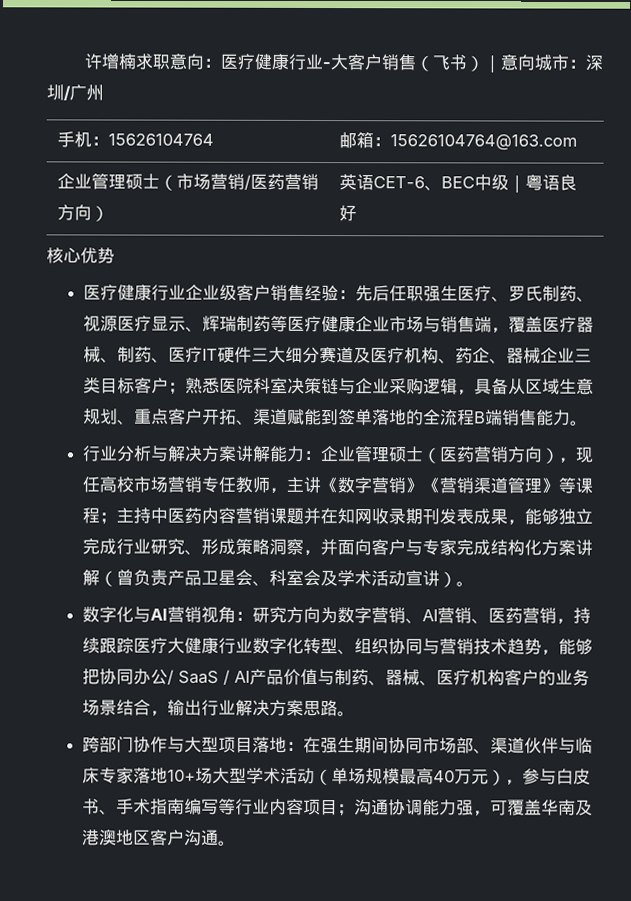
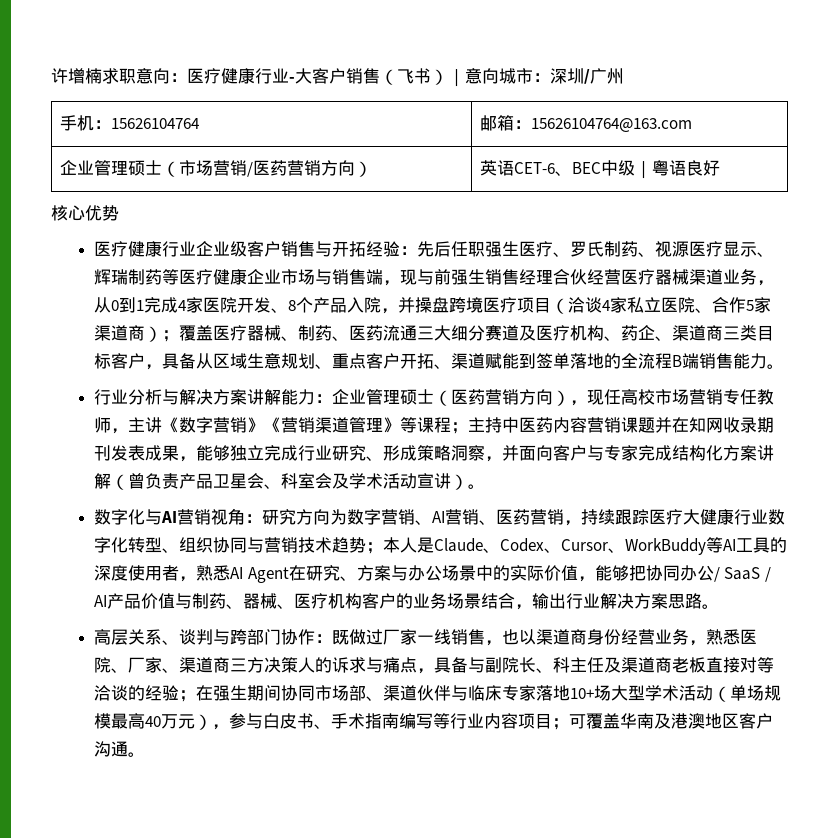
(305, 292) none -> [315,241,367,257] 与开拓
(509, 330) none -> [400,269,775,286] [94,297,772,314] [94,325,180,342] 现与前强生销售经理合伙经营医疗器械渠道业务，从0到1完成4家医院开发、8个产品入院，并操盘跨境医疗项目（洽谈4家私立医院、合作5家渠道商）；
[184,346,252,363] 疗IT硬件 -> [366,325,418,341] 药流通
[505,347,575,364] 器械企业 -> [672,325,724,341] 渠道商
[167,377,458,395] ；熟悉医院科室决策链与企业采购逻辑 -> (146, 361) none
(542, 646) none -> [366,537,788,555] [94,565,578,583] ；本人是Claude、Codex、Cursor、WorkBuddy等AI工具的深度使用者，熟悉AI Agent在研究、方案与办公场景中的实际价值
[81,736,304,753] 跨部门协作与大型项目落地： -> [94,629,758,646] [94,657,775,674] [94,685,197,702] 高层关系、谈判与跨部门协作：既做过厂家一线销售，也以渠道商身份经营业务，熟悉医院、厂家、渠道商三方决策人的诉求与痛点，具备与副院长、科主任及渠道商老板直接对等洽谈的经验；
[353,799,491,817] 沟通协调能力强， -> (570, 724) none

